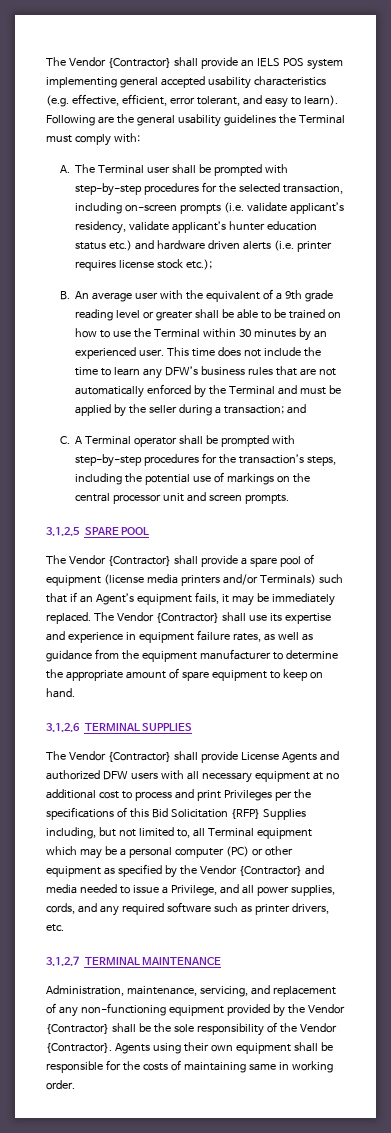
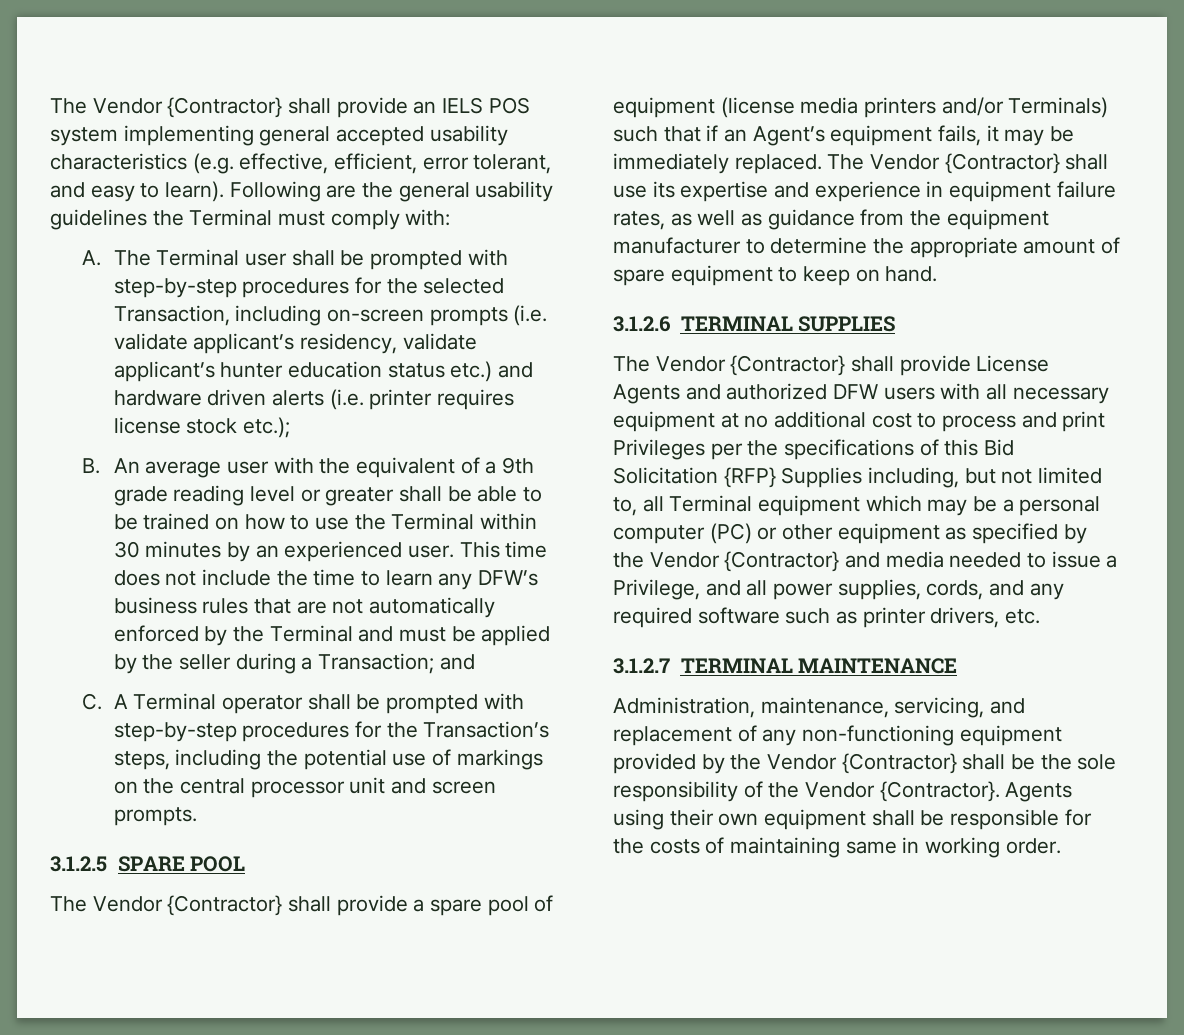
[282,184,343,194] transaction, -> [113,305,230,326] Transaction,
[223,405,284,414] transaction; -> [317,653,434,674] Transaction;
[238,454,304,464] transaction’s -> [423,721,550,738] Transaction’s

